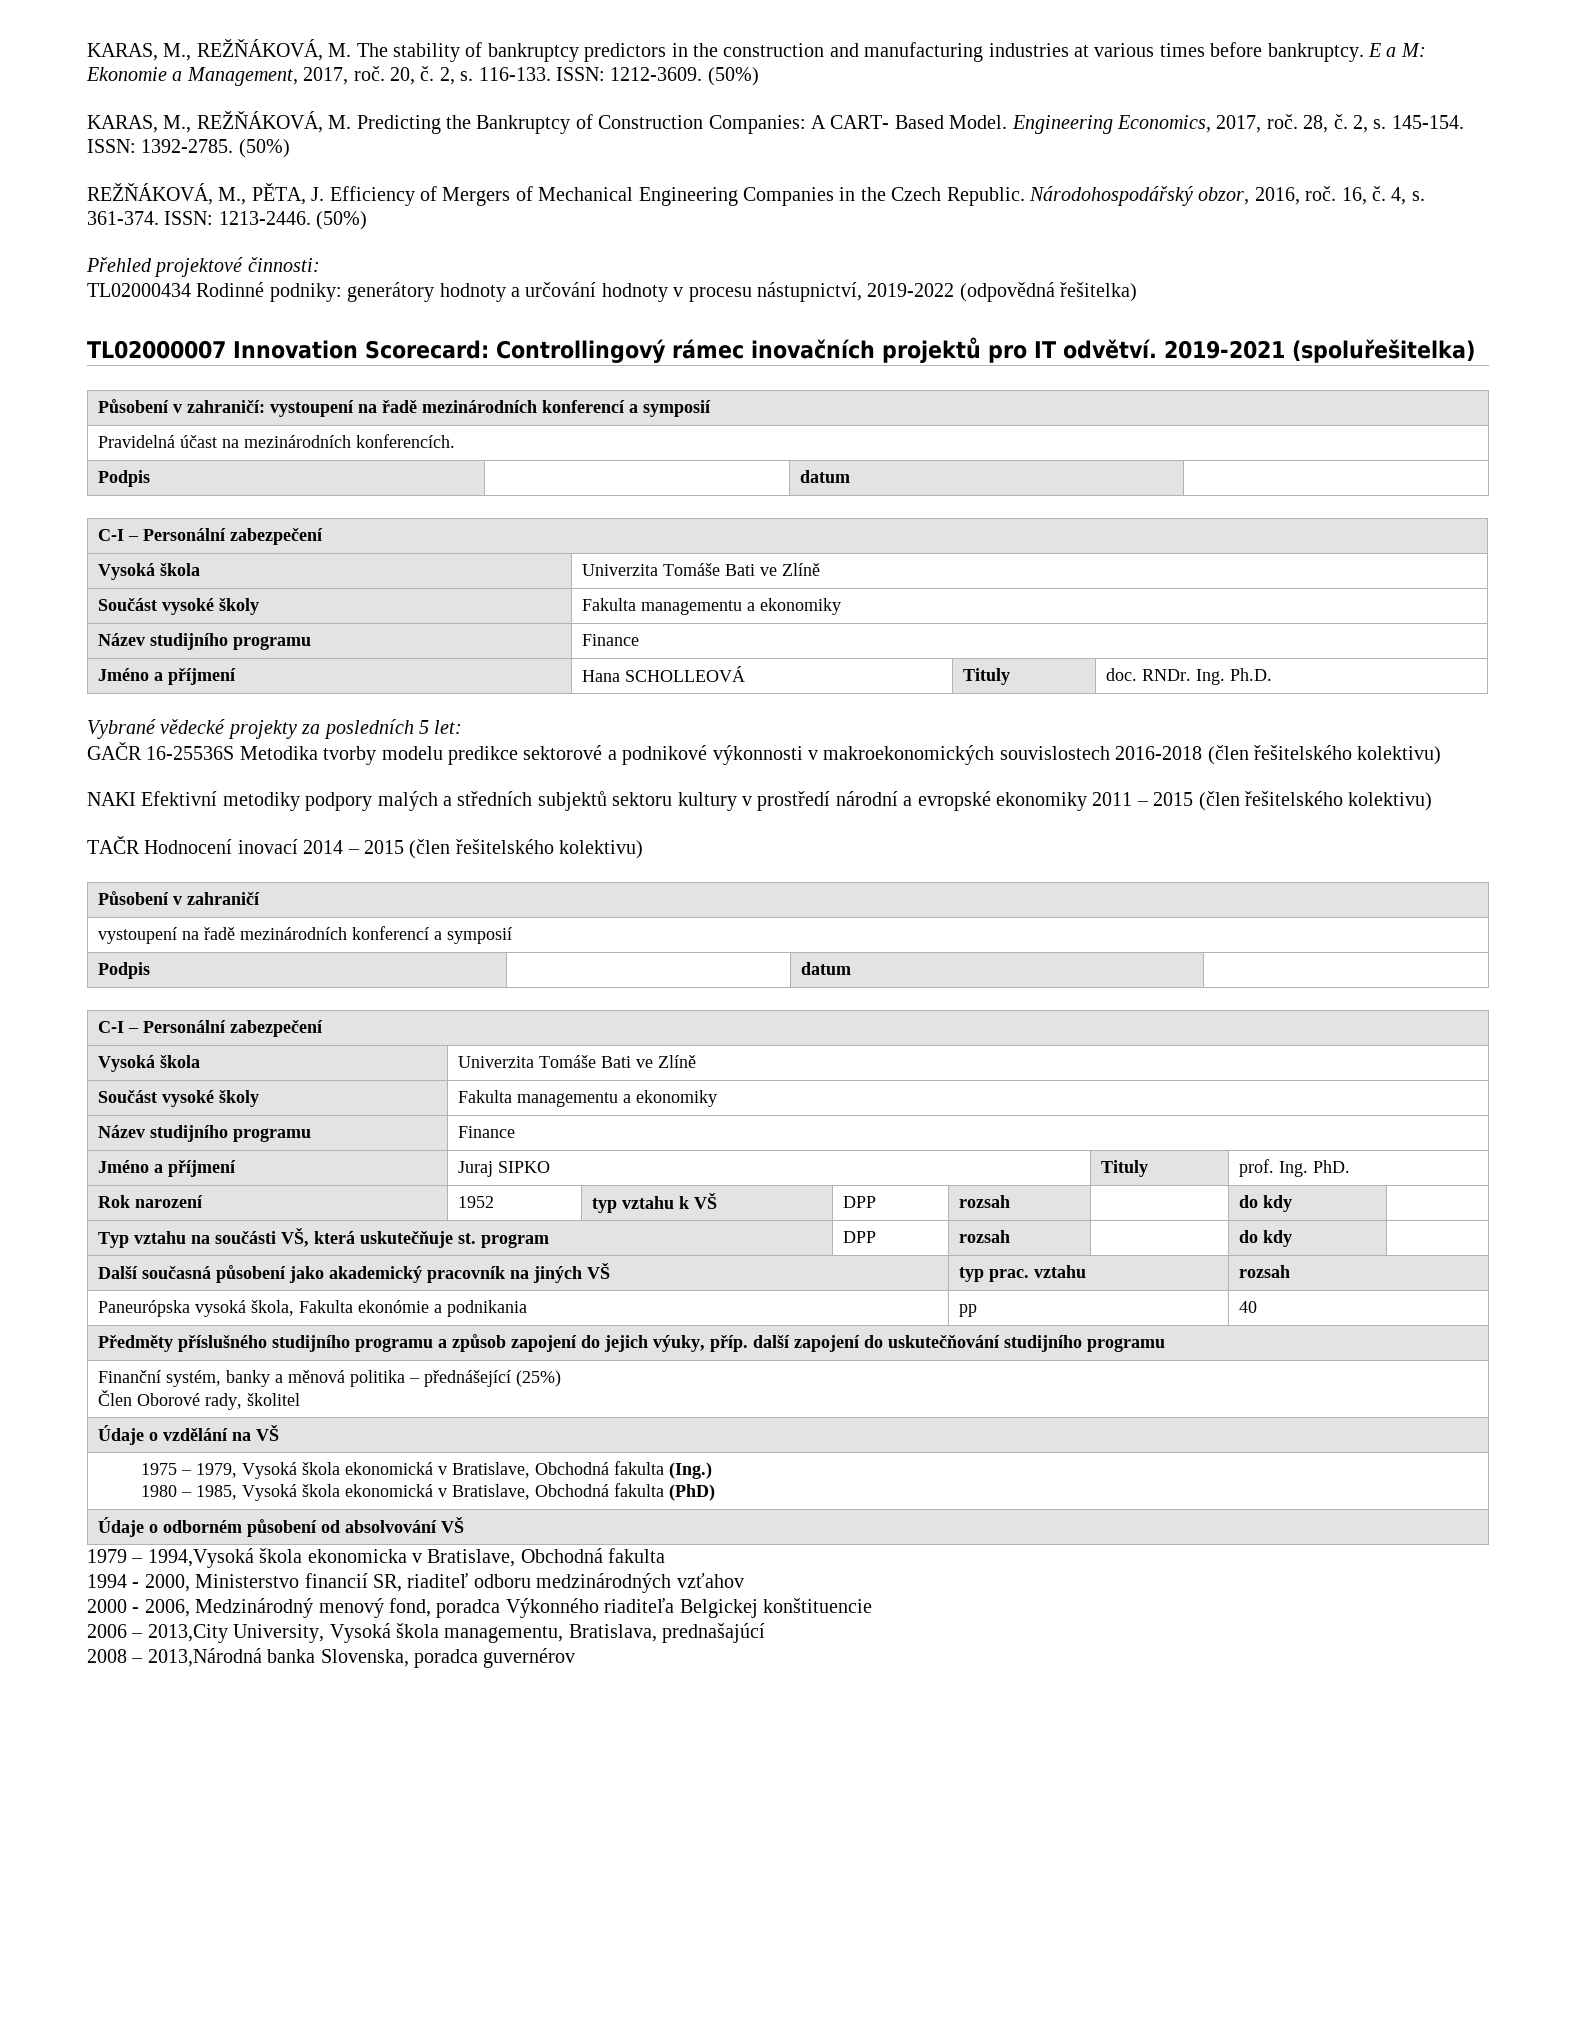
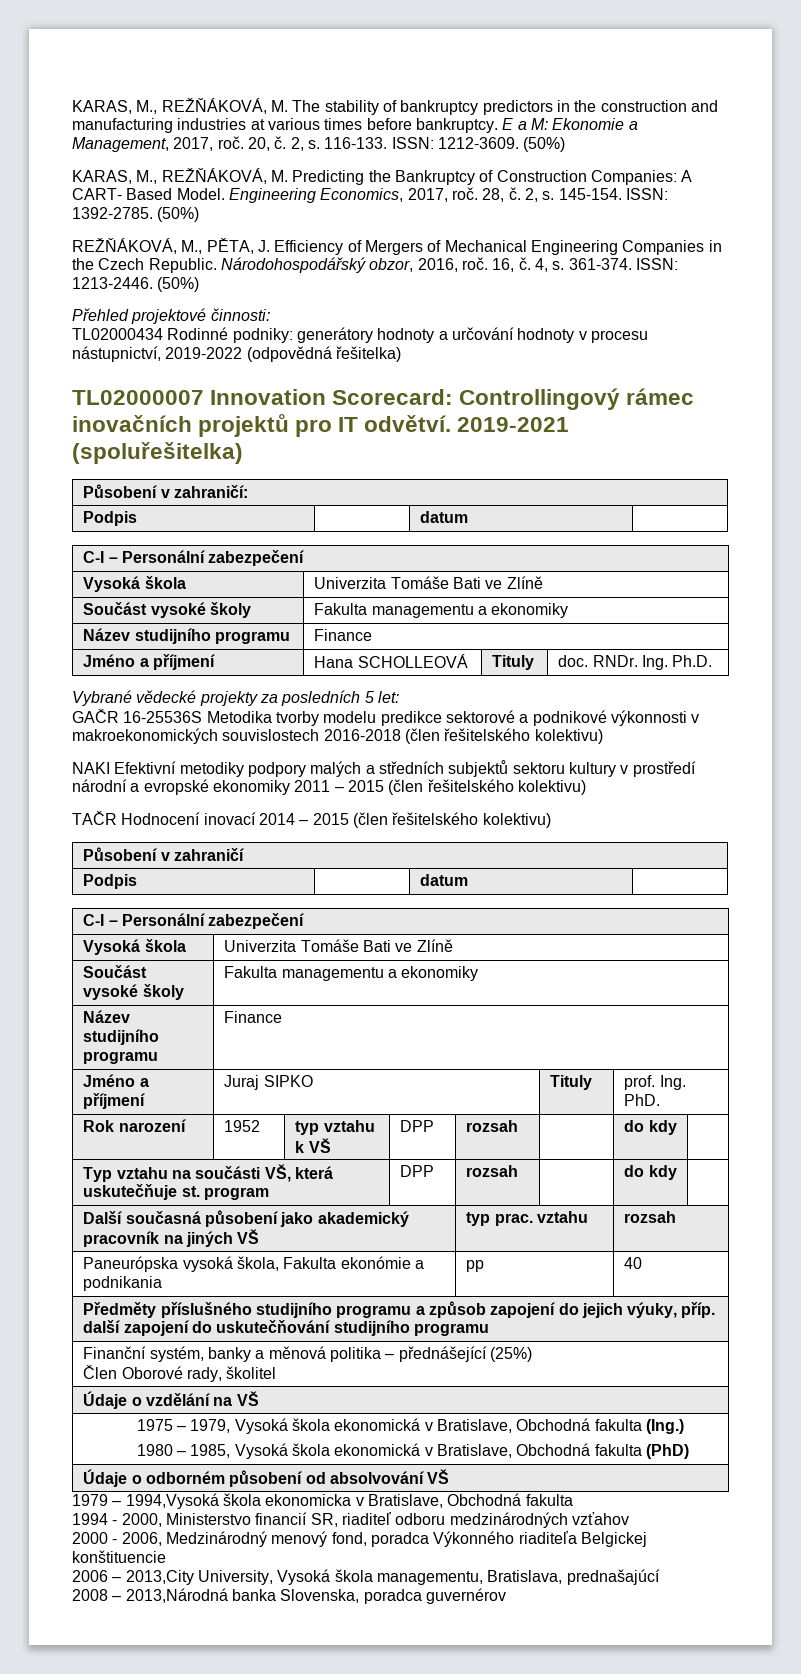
[270,400,712,417] [98,434,456,448] vystoupení na řadě mezinárodních konferencí a symposií // Pravidelná účast na mezinárodních konferencích. -> (248, 491) none
[98,926,513,944] // vystoupení na řadě mezinárodních konferencí a symposií -> (244, 854) none

